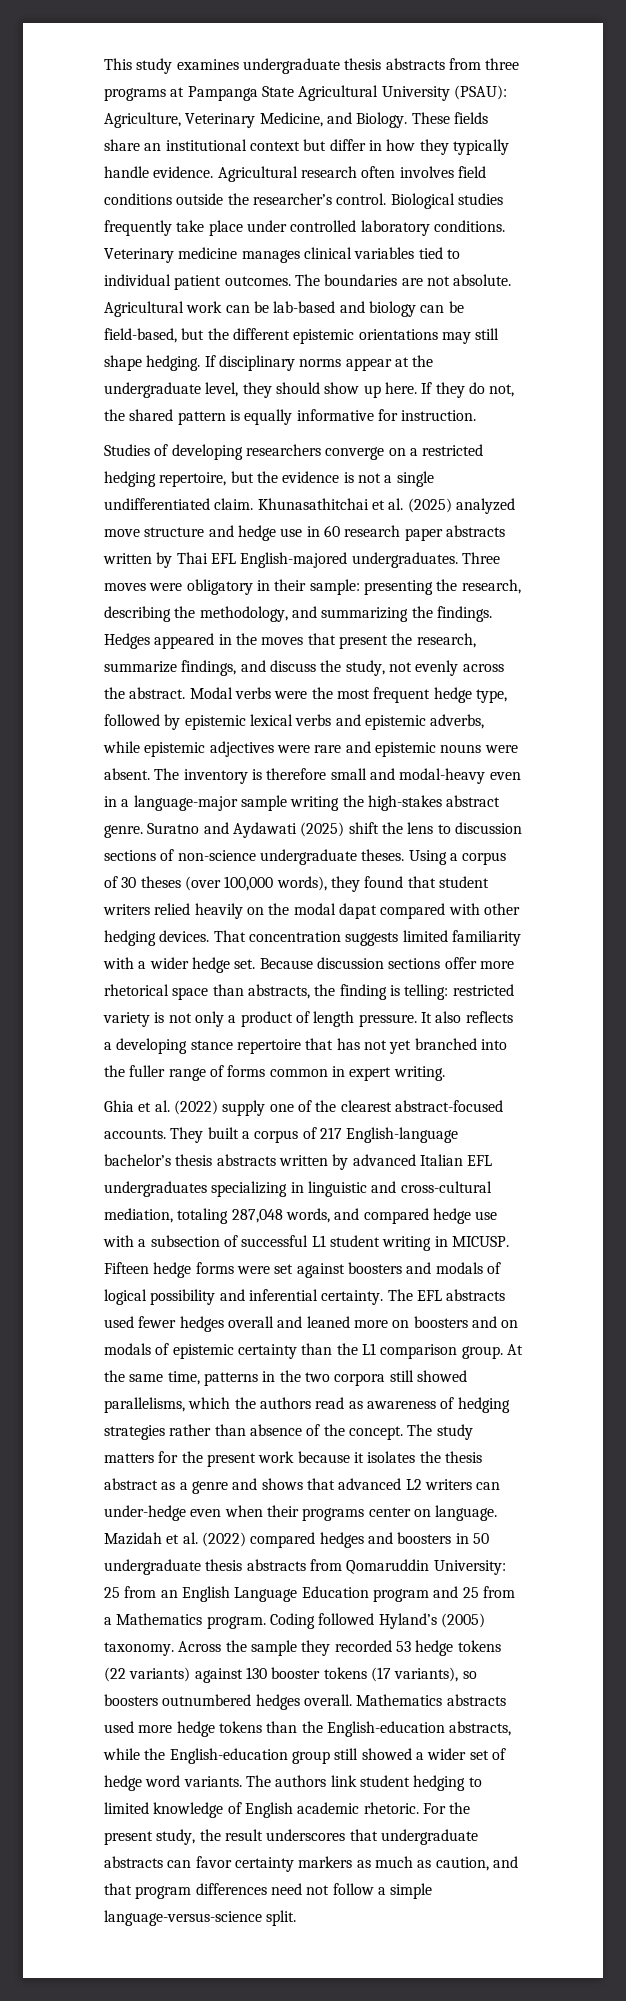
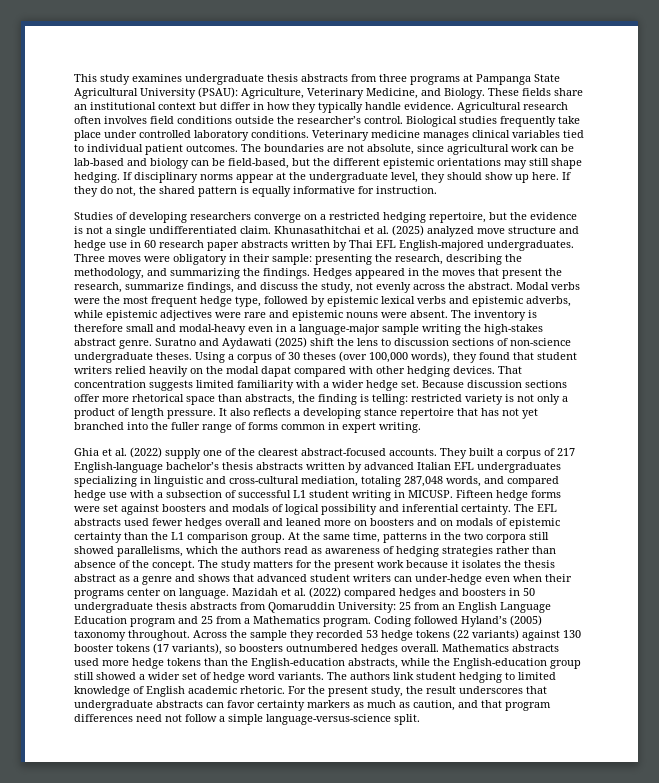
[453,274,512,286] [104,301,184,317] absolute. Agricultural -> [367,144,509,155] absolute, since agricultural
[405,1479,422,1490] L2 -> [310,574,350,582] student
[104,1642,174,1656] taxonomy. -> [74,630,190,641] taxonomy throughout.

